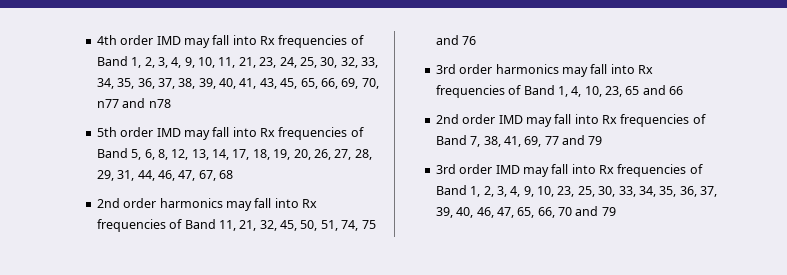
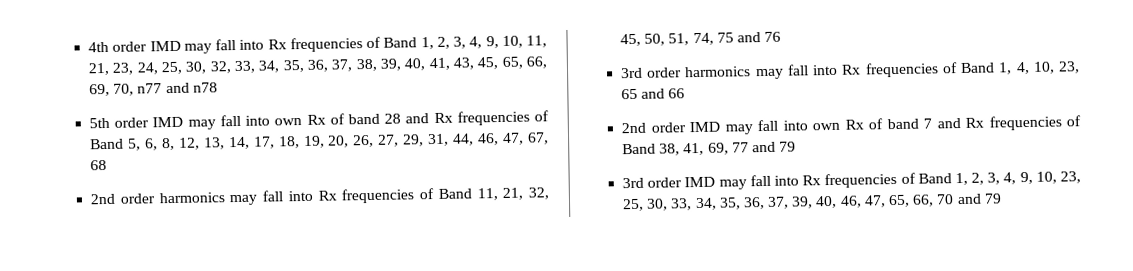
(257, 132) none -> [274,113,430,126] own Rx of band 28 and
[354,149,372,160] 28, -> (400, 140) none
[602,114,706,127] [435,135,481,147] Rx frequencies of Band 7, -> [811,115,1081,131] [621,143,656,155] own Rx of band 7 and Rx frequencies of Band

